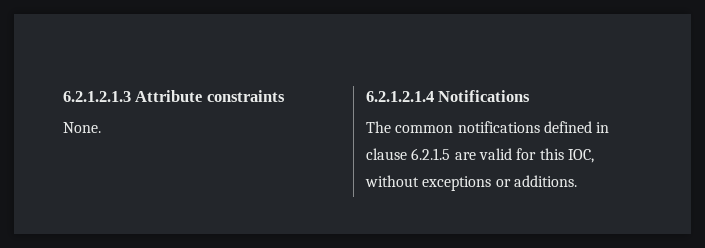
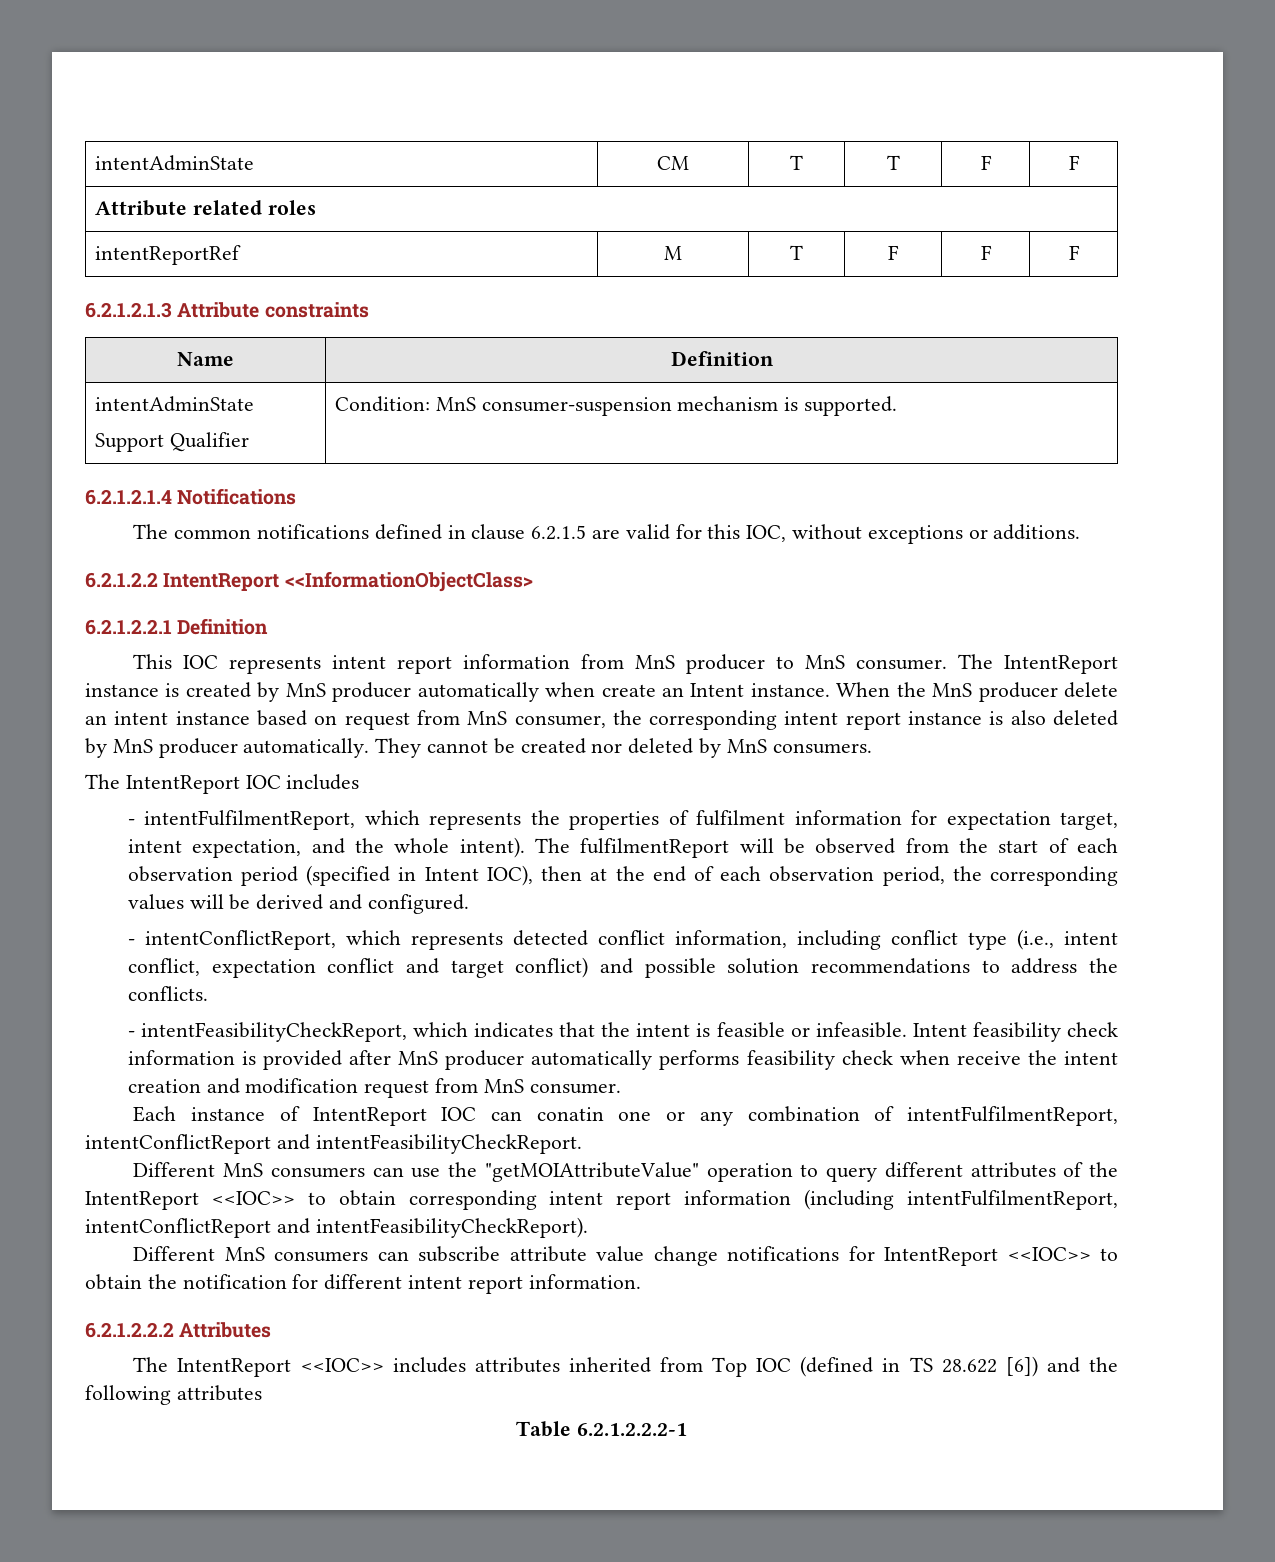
[63,90,285,102] [63,122,101,133] 6.2.1.2.1.3 Attribute constraints // None. -> [94,155,254,171] [657,156,689,170] [790,155,803,170] [886,155,900,170] [980,155,992,170] [1068,155,1080,170] [94,200,316,216] [94,245,241,265] [664,246,682,260] [790,245,803,260] [888,245,899,260] [980,245,992,260] [1068,245,1080,260] [85,302,369,318] [177,352,234,366] [670,351,774,366] [94,396,254,412] [94,432,249,452] [334,396,897,416] intentAdminState | CM | T | T | F | F // Attribute related roles // intentReportRef | M | T | F | F | F // 6.2.1.2.1.3 Attribute constraints // Name | Definition // intentAdminState // Support Qualifier | Condition: MnS consumer-suspension mechanism is supported.
(577, 181) none -> [85,571,533,592] [85,618,269,635] [133,654,1118,674] [85,682,1118,702] [85,710,1118,730] [85,738,872,758] [85,774,360,794] [127,810,1118,830] [127,837,1118,858] [127,865,1118,886] [127,894,469,914] [127,929,1118,950] [127,957,1119,978] [127,986,208,1001] [127,1022,1118,1042] [127,1050,1118,1070] [127,1078,621,1098] [133,1106,1118,1126] [85,1134,582,1154] [133,1162,1118,1182] [85,1189,1118,1210] [85,1217,588,1238] [133,1246,1118,1266] [85,1274,641,1294] [85,1322,272,1338] [133,1356,1119,1377] [85,1385,262,1405] [516,1421,687,1437] // 6.2.1.2.2 IntentReport <<InformationObjectClass> // 6.2.1.2.2.1 Definition // This IOC represents intent report information from MnS producer to MnS consumer. The IntentReport instance is created by MnS producer automatically when create an Intent instance. When the MnS producer delete an intent instance based on request from MnS consumer, the corresponding intent report instance is also deleted by MnS producer automatically. They cannot be created nor deleted by MnS consumers. // The IntentReport IOC includes // - intentFulfilmentReport, which represents the properties of fulfilment information for expectation target, intent expectation, and the whole intent). The fulfilmentReport will be observed from the start of each observation period (specified in Intent IOC), then at the end of each observation period, the corresponding values will be derived and configured. // - intentConflictReport, which represents detected conflict information, including conflict type (i.e., intent conflict, expectation conflict and target conflict) and possible solution recommendations to address the conflicts. // - intentFeasibilityCheckReport, which indicates that the intent is feasible or infeasible. Intent feasibility check information is provided after MnS producer automatically performs feasibility check when receive the intent creation and modification request from MnS consumer. // Each instance of IntentReport IOC can conatin one or any combination of intentFulfilmentReport, intentConflictReport and intentFeasibilityCheckReport. // Different MnS consumers can use the "getMOIAttributeValue" operation to query different attributes of the IntentReport <<IOC>> to obtain corresponding intent report information (including intentFulfilmentReport, intentConflictReport and intentFeasibilityCheckReport). // Different MnS consumers can subscribe attribute value change notifications for IntentReport <<IOC>> to obtain the notification for different intent report information. // 6.2.1.2.2.2 Attributes // The IntentReport <<IOC>> includes attributes inherited from Top IOC (defined in TS 28.622 [6]) and the following attributes // Table 6.2.1.2.2.2-1

